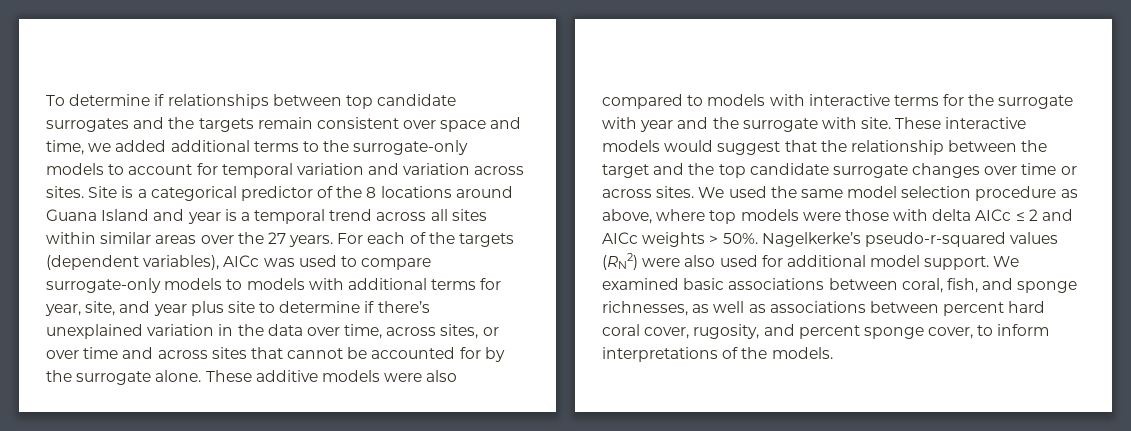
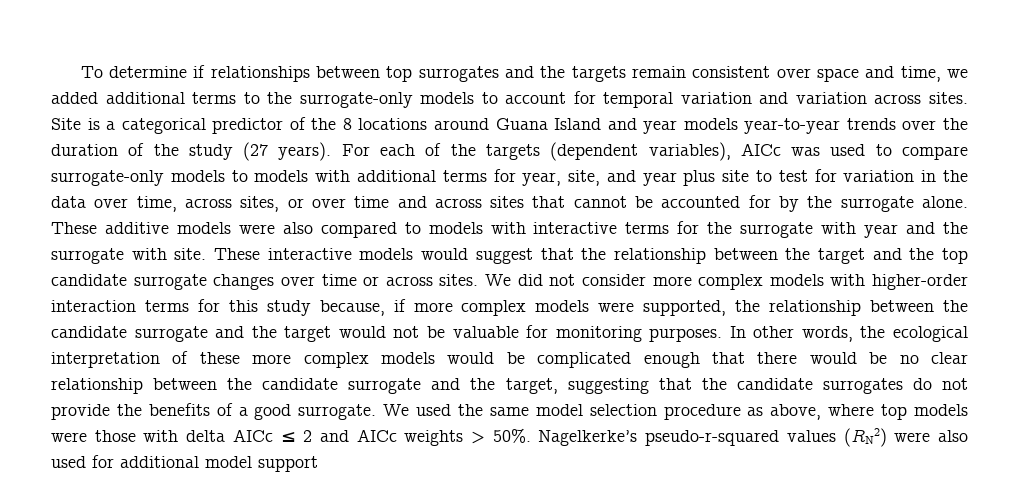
[377,94,457,106] candidate -> (413, 74) none
[224,209,487,224] [46,232,334,247] is a temporal trend across all sites within similar areas over the 27 years. -> [683,118,968,134] [51,142,332,161] models year-to-year trends over the duration of the study (27 years).
[279,301,430,313] [46,324,143,339] determine if there’s unexplained -> [778,169,837,182] test for
(725, 192) none -> [517,274,968,290] [51,299,968,316] [51,325,968,342] [51,351,968,368] [51,378,968,394] [51,403,410,420] did not consider more complex models with higher-order interaction terms for this study because, if more complex models were supported, the relationship between the candidate surrogate and the target would not be valuable for monitoring purposes. In other words, the ecological interpretation of these more complex models would be complicated enough that there would be no clear relationship between the candidate surrogate and the target, suggesting that the candidate surrogates do not provide the benefits of a good surrogate. We
[924,256,1020,270] [602,278,1078,293] [602,301,1046,316] [602,324,1050,339] [602,347,833,362] support. We examined basic associations between coral, fish, and sponge richnesses, as well as associations between percent hard coral cover, rugosity, and percent sponge cover, to inform interpretations of the models. -> [258,456,318,472] support

